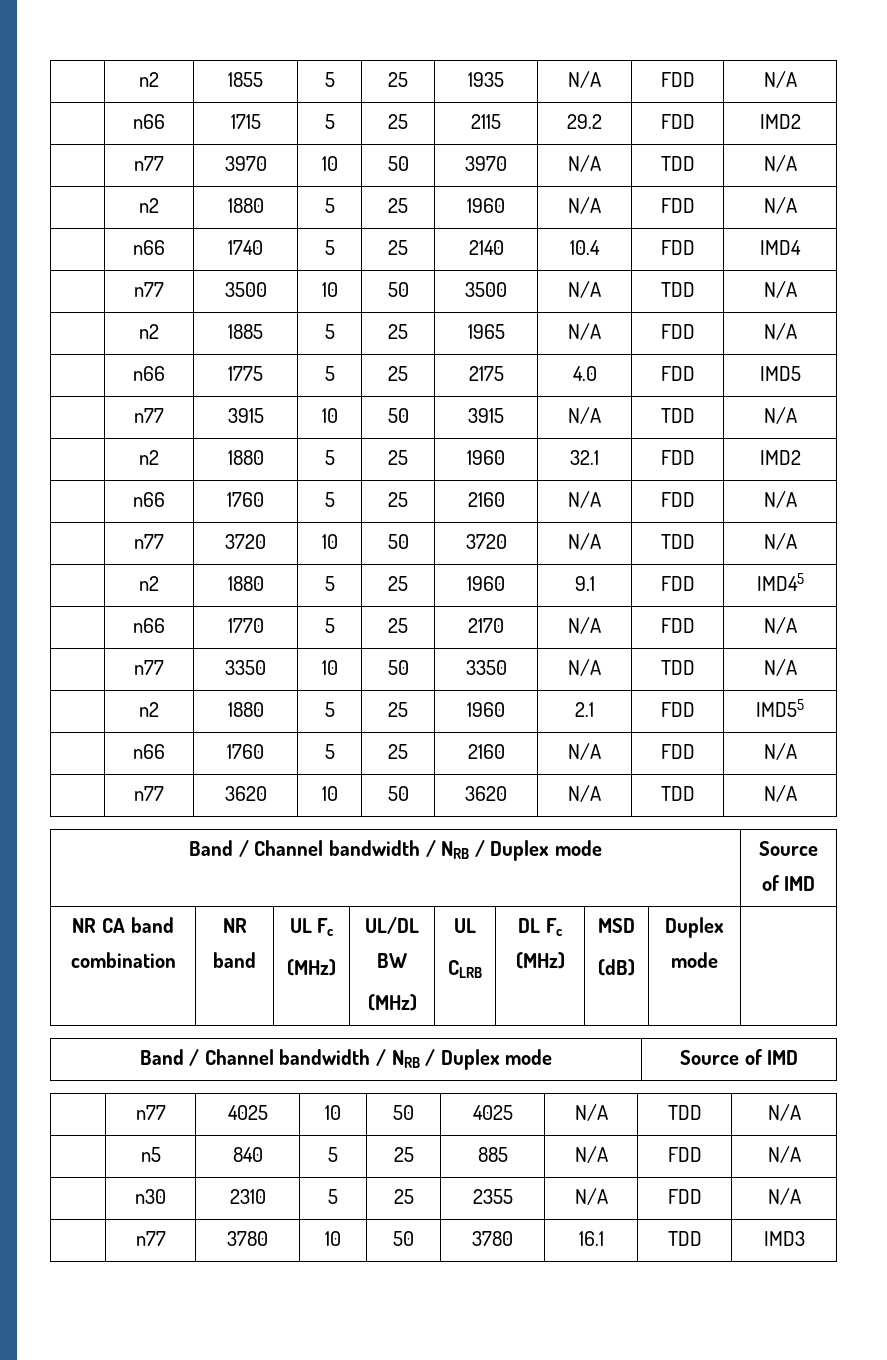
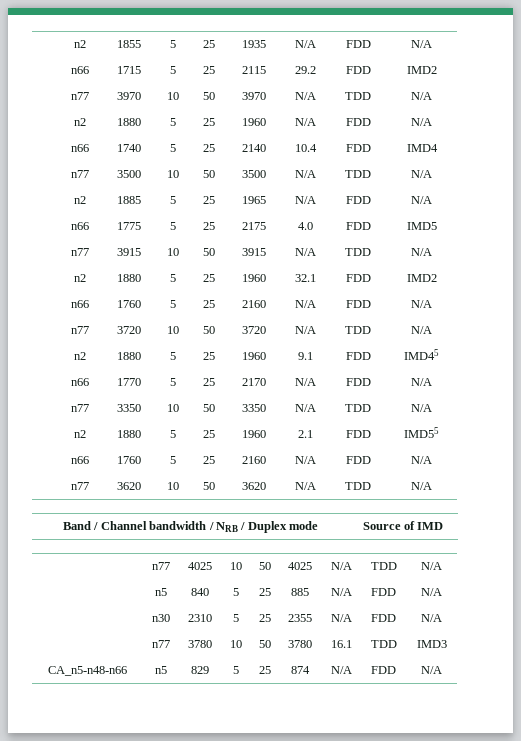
[72,917,174,933] [70,952,176,968] [222,918,247,933] [213,952,256,968] [289,918,335,936] [287,959,336,976] [365,917,419,934] [377,953,407,968] [367,994,417,1011] [454,918,476,933] [448,960,482,978] [518,918,563,936] [515,952,565,969] [598,918,635,933] [598,959,635,976] [665,917,724,938] [671,952,718,968] [139,1049,553,1070] [679,1049,799,1065] // NR CA band combination | NR band | UL Fc // (MHz) | UL/DL BW // (MHz) | UL // CLRB | DL Fc (MHz) | MSD // (dB) | Duplex mode | // Band / Channel bandwidth / NRB / Duplex mode | Source of IMD -> (444, 526) none
(805, 1238) none -> [48,666,127,676] [154,666,167,674] [191,666,209,674] [233,666,239,674] [258,666,271,674] [291,666,310,674] [330,666,352,674] [371,666,396,674] [421,666,442,674] // CA_n5-n48-n66 | n5 | 829 | 5 | 25 | 874 | N/A | FDD | N/A

